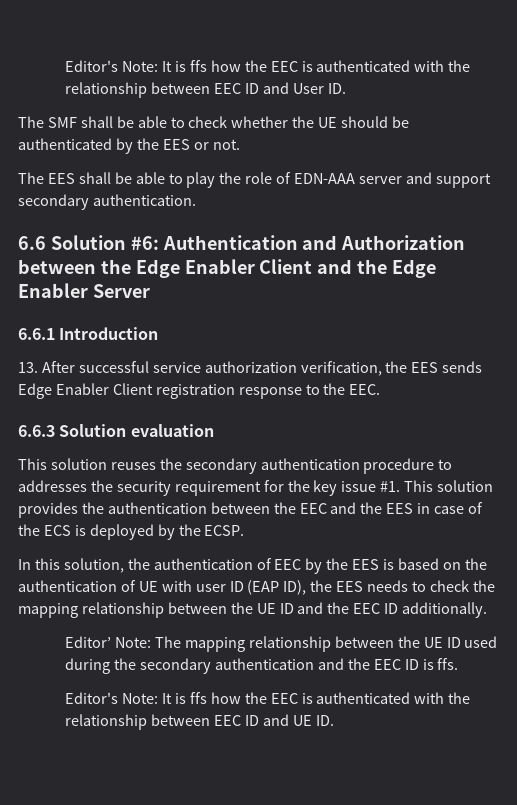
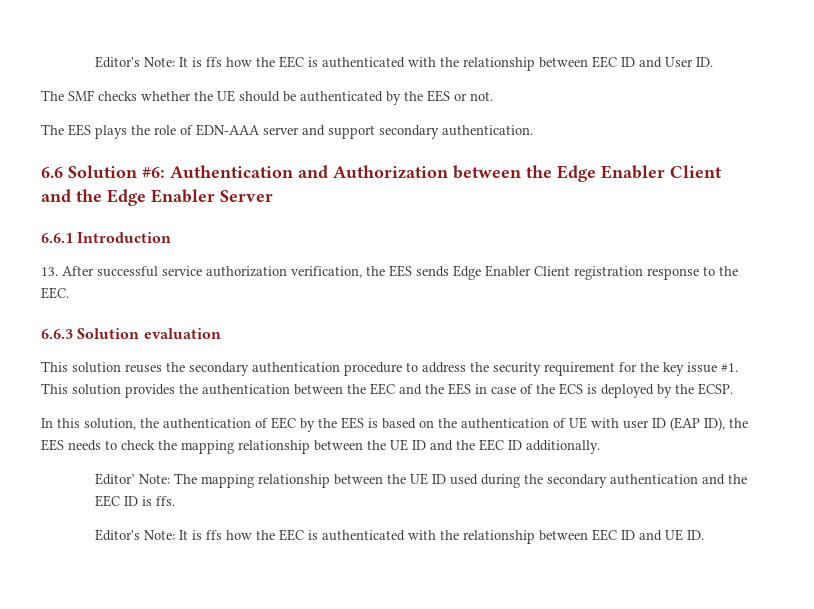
[80,116,228,128] shall be able to check -> [98,91,137,101] checks
[78,172,216,188] shall be able to play -> [95,125,127,139] plays
[18,480,87,492] addresses -> [422,362,466,373] address

